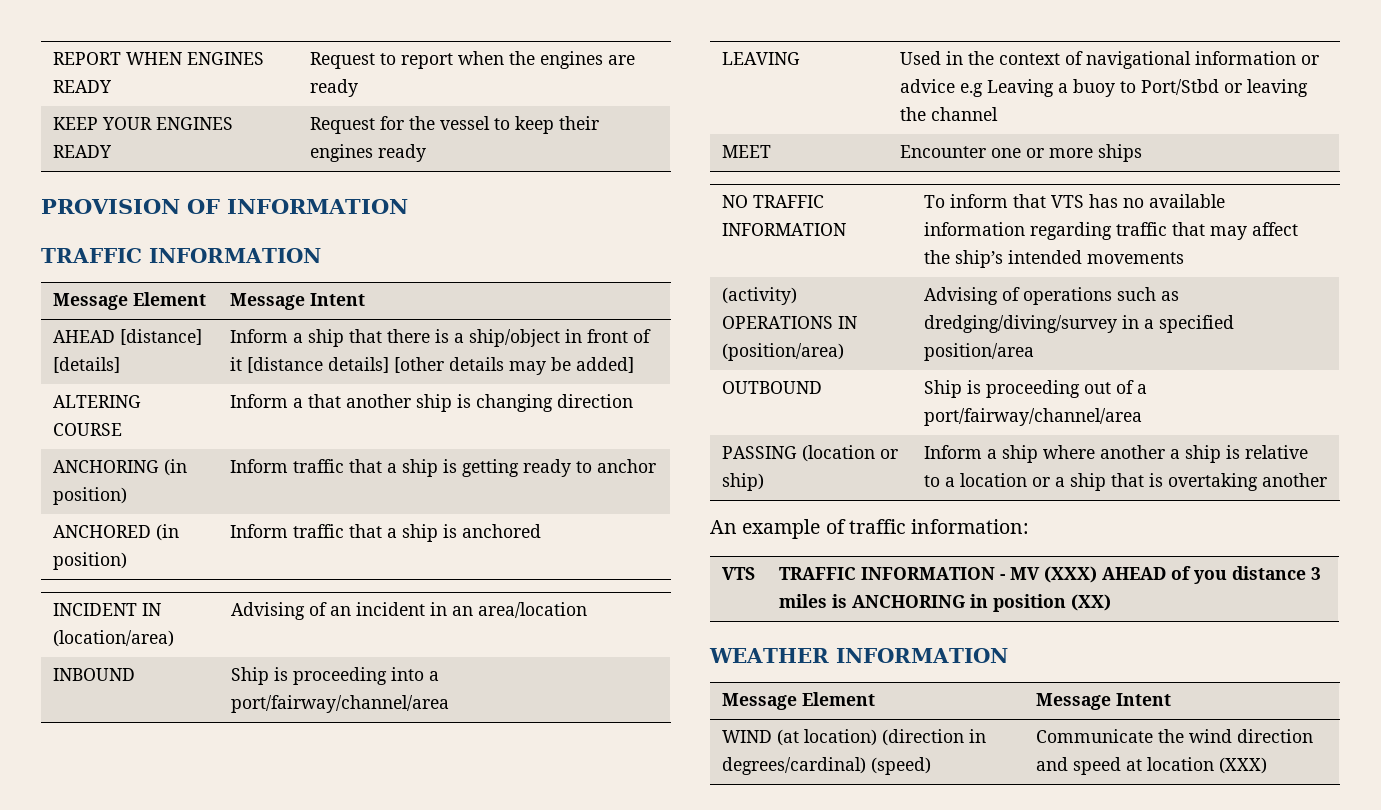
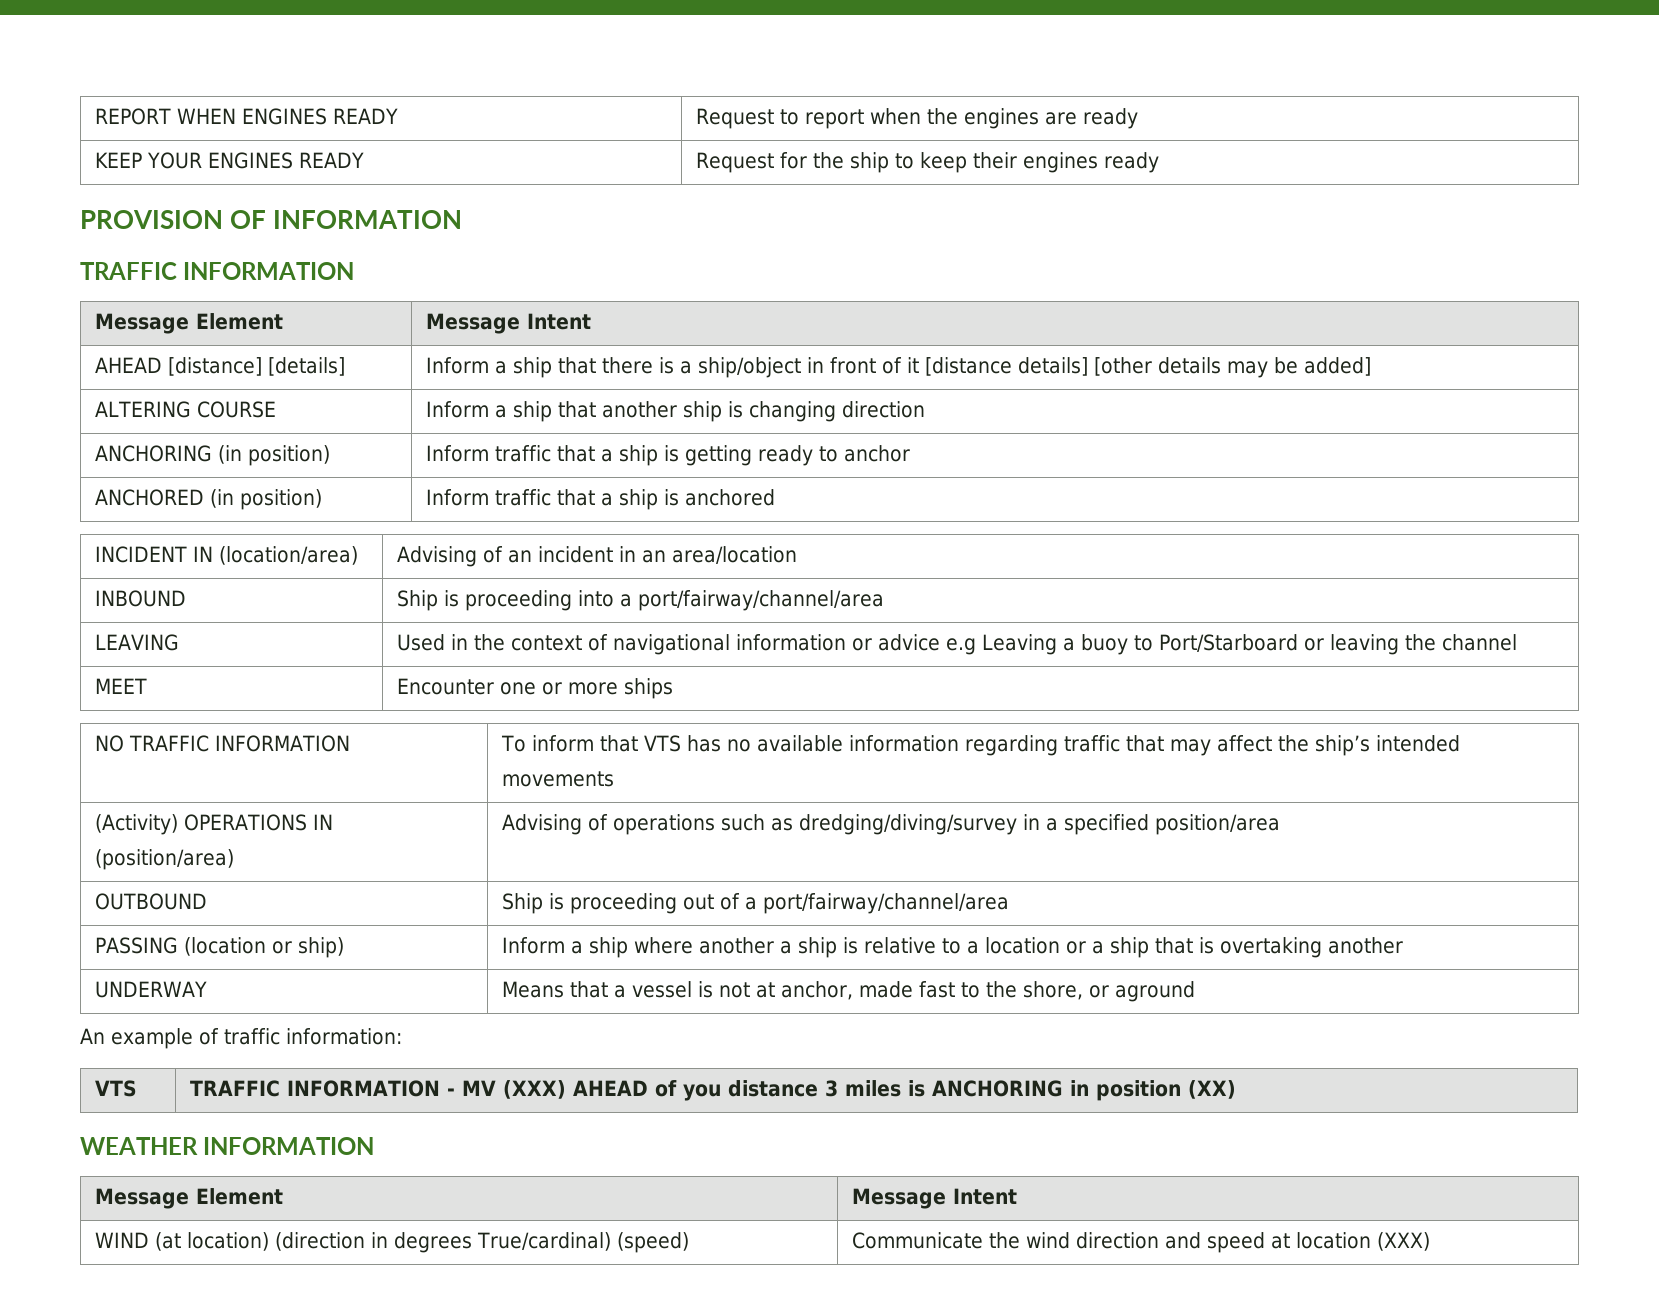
[439,116,490,130] vessel -> [850,152,890,173] ship
(303, 403) none -> [513,401,553,422] ship
[1140,79,1219,95] Port/Stbd -> [1159,634,1299,652] Port/Starboard
[721,287,797,305] (activity) -> [95,814,179,835] (Activity)
(1327, 480) none -> [95,981,208,998] [502,981,1196,1002] // UNDERWAY | Means that a vessel is not at anchor, made fast to the shore, or aground
[721,757,866,775] degrees/cardinal) -> [394,1232,612,1253] degrees True/cardinal)

